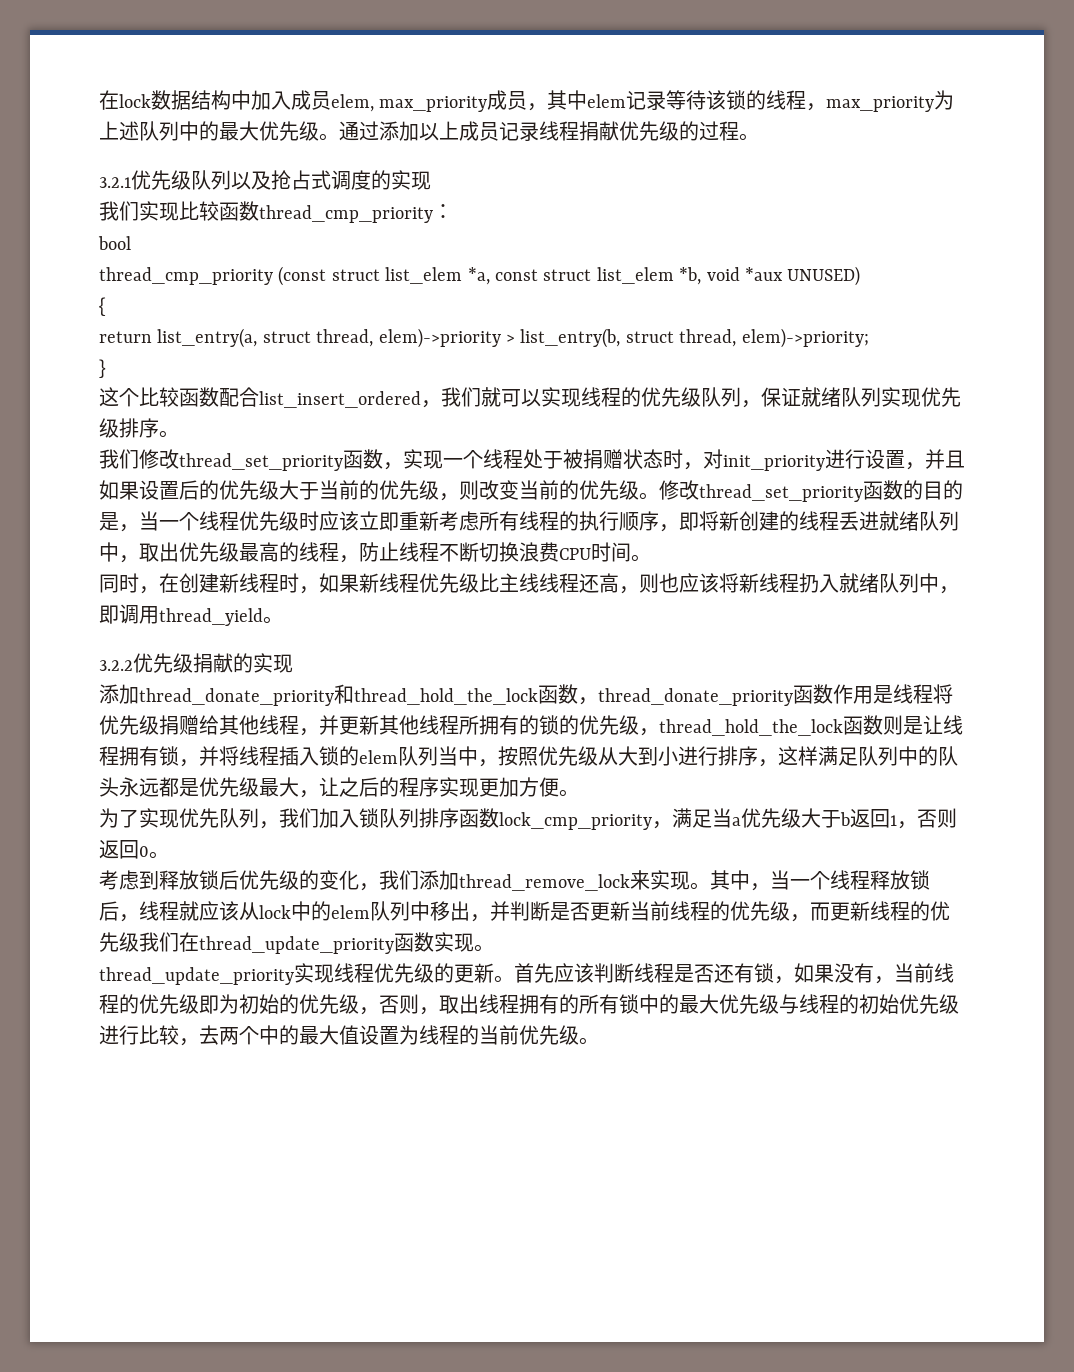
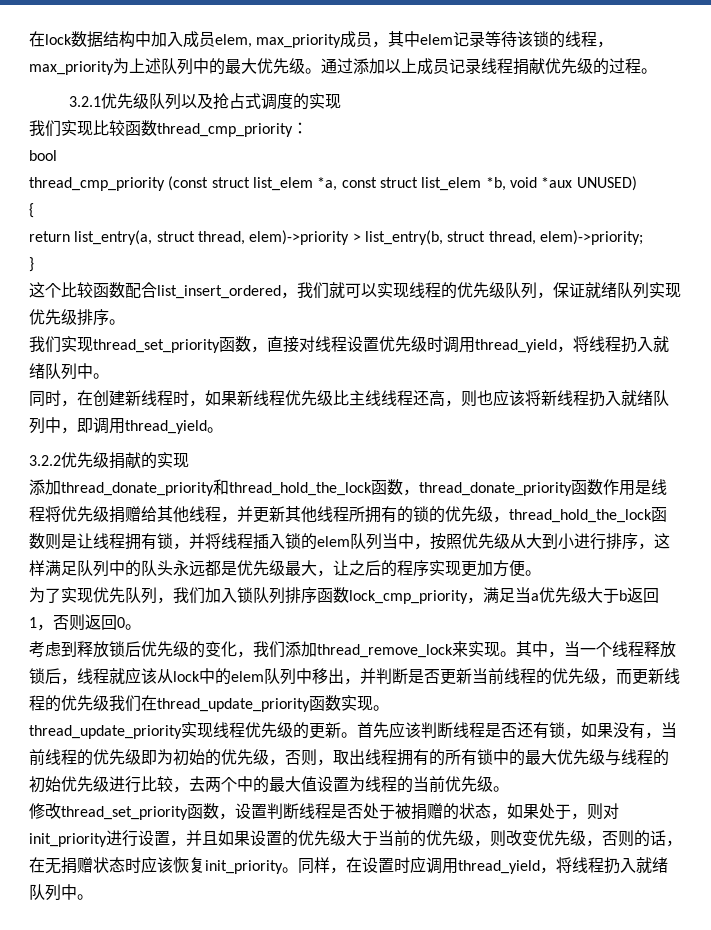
[139,449,965,471] [99,480,963,502] [99,511,959,532] [99,542,631,563] 修改thread_set_priority函数，实现一个线程处于被捐赠状态时，对init_priority进行设置，并且如果设置后的优先级大于当前的优先级，则改变当前的优先级。修改thread_set_priority函数的目的是，当一个线程优先级时应该立即重新考虑所有线程的执行顺序，即将新创建的线程丢进就绪队列中，取出优先级最高的线程，防止线程不断切换浪费CPU时间 -> [61,336,669,353] [29,363,93,380] 实现thread_set_priority函数，直接对线程设置优先级时调用thread_yield，将线程扔入就绪队列中
(599, 1041) none -> [29,803,619,820] [29,830,682,847] [29,856,668,874] [29,884,93,901] // 修改thread_set_priority函数，设置判断线程是否处于被捐赠的状态，如果处于，则对init_priority进行设置，并且如果设置的优先级大于当前的优先级，则改变优先级，否则的话，在无捐赠状态时应该恢复init_priority。同样，在设置时应调用thread_yield，将线程扔入就绪队列中。

